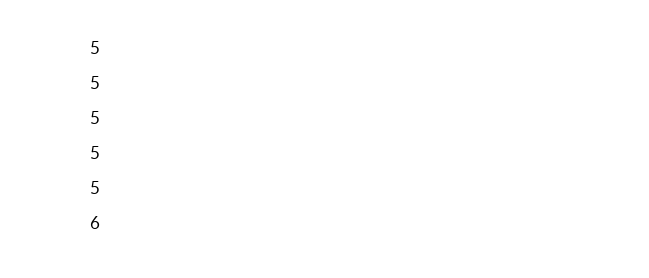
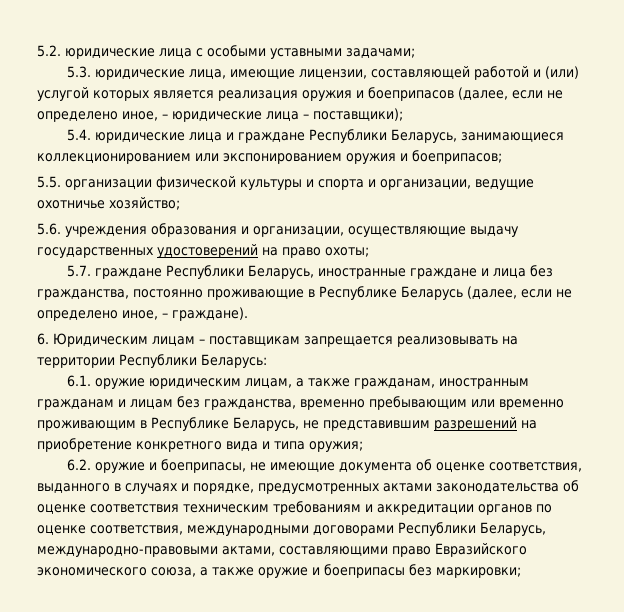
[90,41,100,54] [90,76,100,89] [90,111,100,124] [90,146,100,159] [90,181,100,194] [90,216,100,229] 5 // 5 // 5 // 5 // 5 // 6 -> [37,45,415,59] [66,66,579,80] [37,87,563,101] [37,108,403,122] [66,129,564,143] [37,150,502,164] [37,176,534,190] [37,197,180,210] [37,223,519,237] [37,244,369,258] [66,265,553,279] [37,286,572,300] [37,307,248,321] [37,333,518,347] [37,354,267,368] [66,375,529,389] [37,396,564,410] [37,417,537,431] [37,438,363,452] [66,459,582,473] [37,480,579,494] [37,501,552,515] [37,522,546,536] [37,543,527,557] [37,564,521,578] 5.2. юридические лица с особыми уставными задачами; // 5.3. юридические лица, имеющие лицензии, составляющей работой и (или) услугой которых является реализация оружия и боеприпасов (далее, если не определено иное, – юридические лица – поставщики); // 5.4. юридические лица и граждане Республики Беларусь, занимающиеся коллекционированием или экспонированием оружия и боеприпасов; // 5.5. организации физической культуры и спорта и организации, ведущие охотничье хозяйство; // 5.6. учреждения образования и организации, осуществляющие выдачу государственных удостоверений на право охоты; // 5.7. граждане Республики Беларусь, иностранные граждане и лица без гражданства, постоянно проживающие в Республике Беларусь (далее, если не определено иное, – граждане). // 6. Юридическим лицам – поставщикам запрещается реализовывать на территории Республики Беларусь: // 6.1. оружие юридическим лицам, а также гражданам, иностранным гражданам и лицам без гражданства, временно пребывающим или временно проживающим в Республике Беларусь, не представившим разрешений на приобретение конкретного вида и типа оружия; // 6.2. оружие и боеприпасы, не имеющие документа об оценке соответствия, выданного в случаях и порядке, предусмотренных актами законодательства об оценке соответствия техническим требованиям и аккредитации органов по оценке соответствия, международными договорами Республики Беларусь, международно-правовыми актами, составляющими право Евразийского экономического союза, а также оружие и боеприпасы без маркировки;

